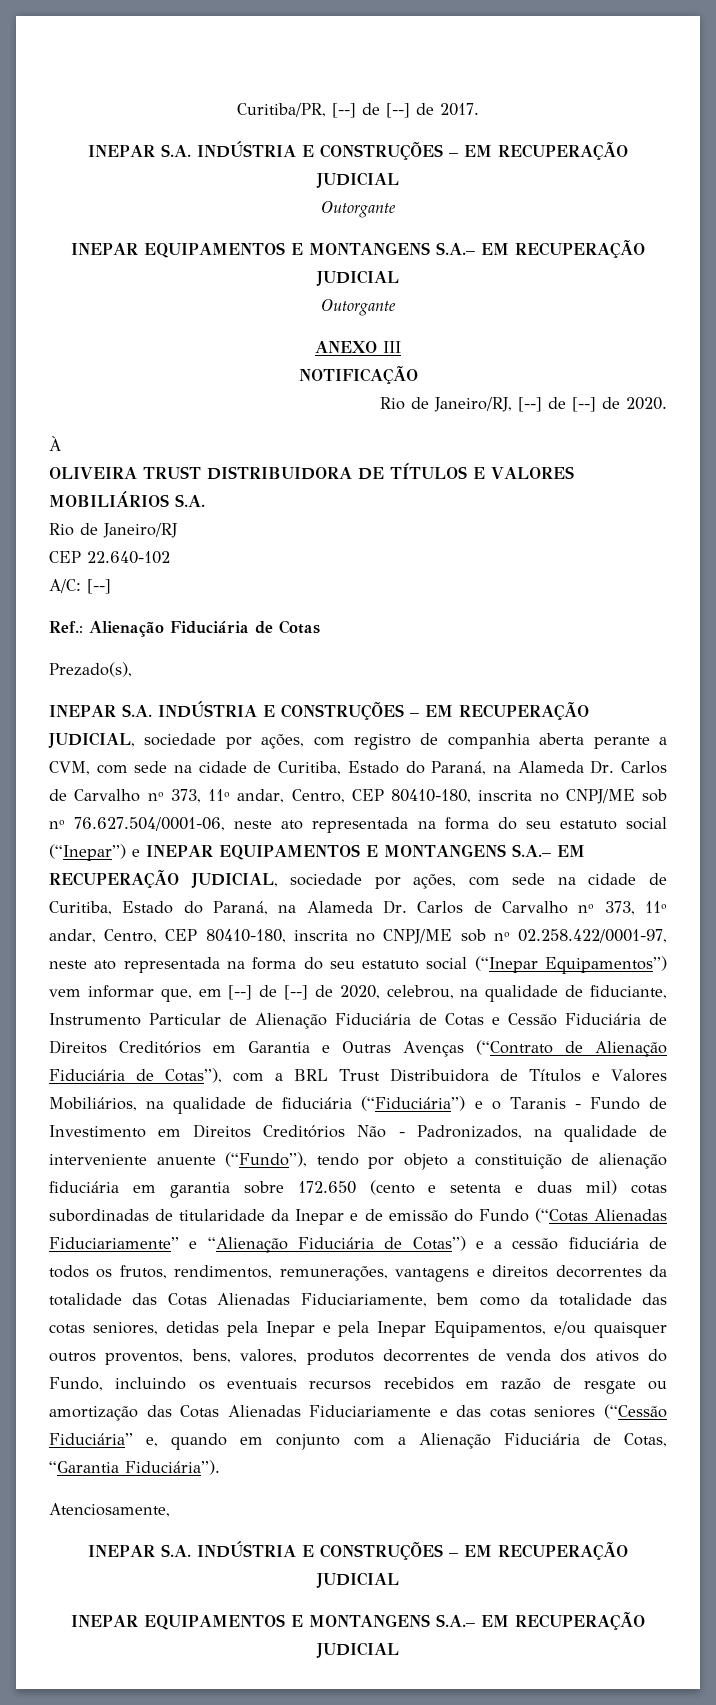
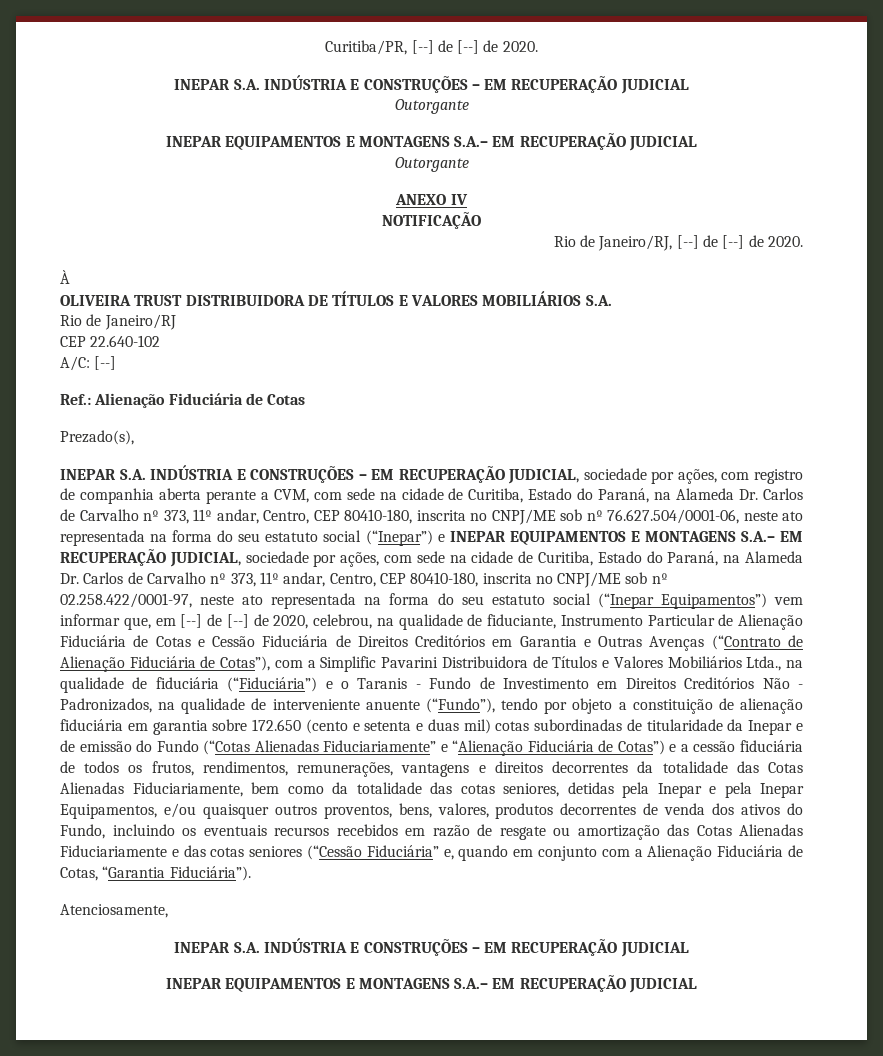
[440,103,479,116] 2017. -> [502,41,538,52] 2020.
[308,242,431,255] MONTANGENS -> [358,136,450,147] MONTAGENS
[383,341,401,353] III -> [450,194,468,205] IV
[383,844,506,857] MONTANGENS -> [644,531,736,542] MONTAGENS
[294,1069,381,1081] BRL Trust -> [320,656,439,672] Simplific Pavarini
[49,1097,137,1111] Mobiliários, -> [667,656,782,671] Mobiliários Ltda.,
[308,1614,431,1627] MONTANGENS -> [358,978,450,989] MONTAGENS

